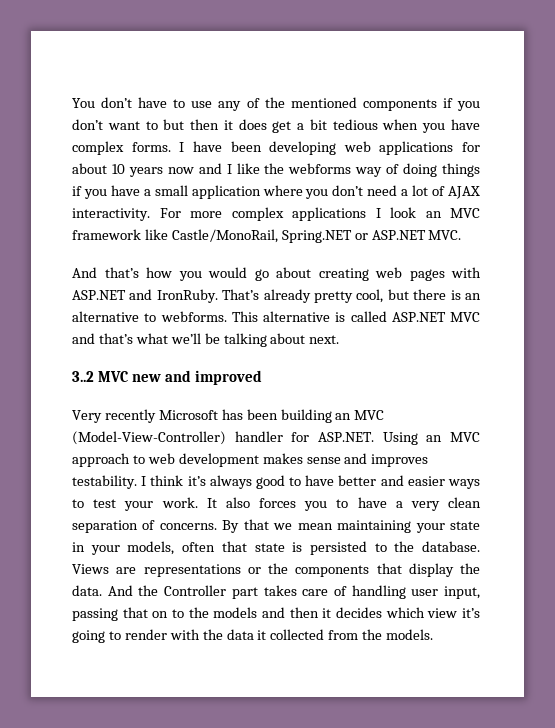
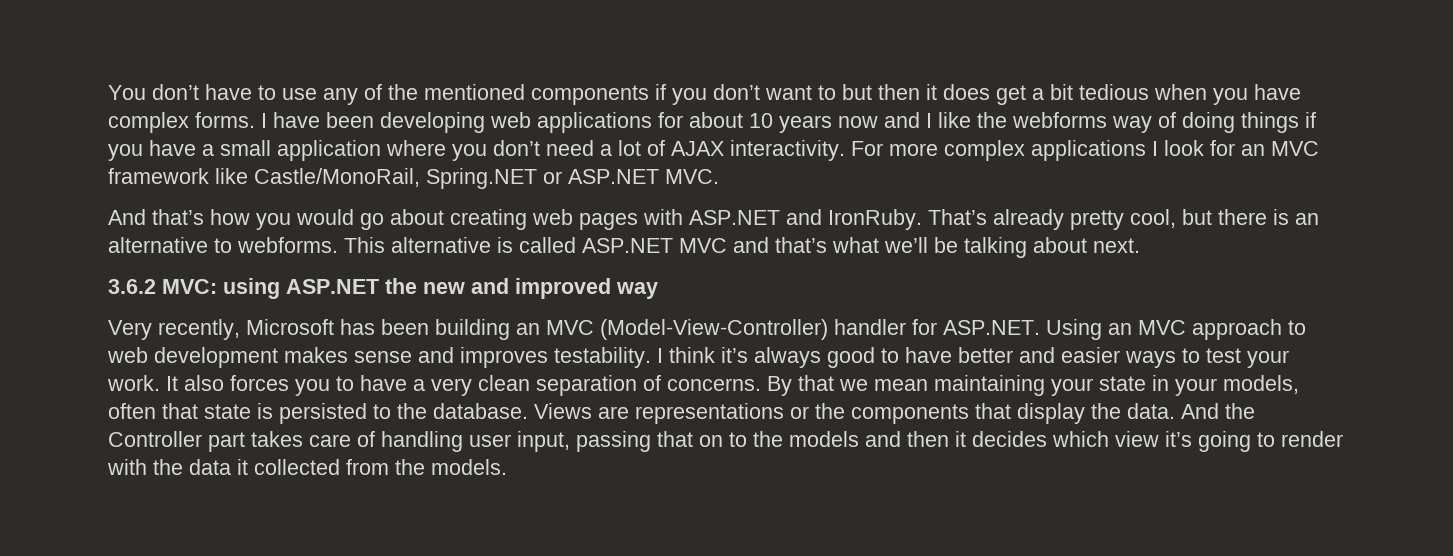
(416, 212) none -> [1210,140,1235,156] for
[72,371,128,382] 3..2 MVC -> [108,278,417,299] 3.6.2 MVC: using ASP.NET the
(262, 377) none -> [616,282,658,299] way
[104,409,156,423] recently -> [158,319,240,340] recently,

